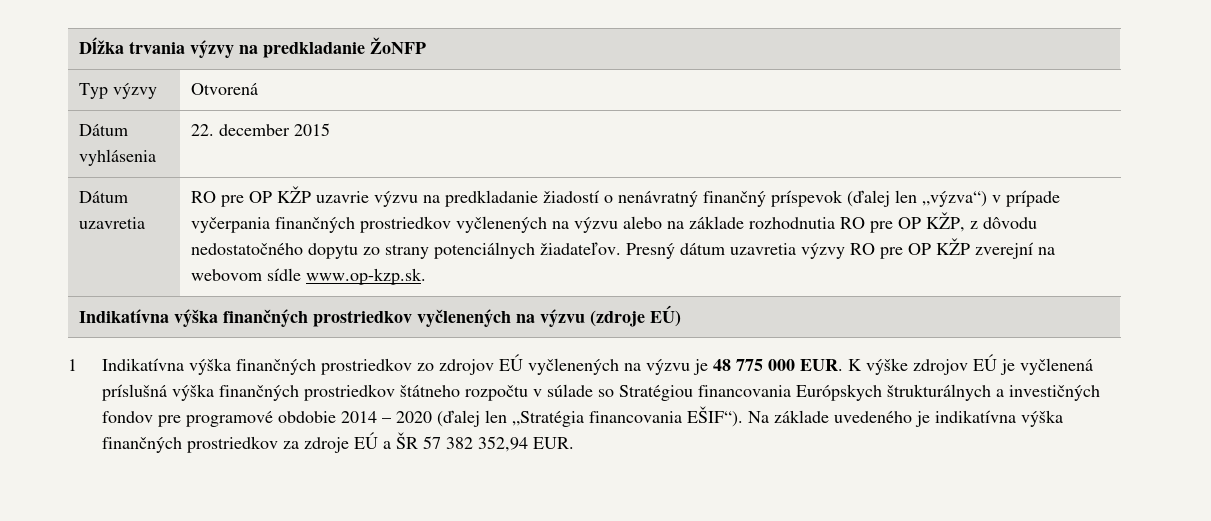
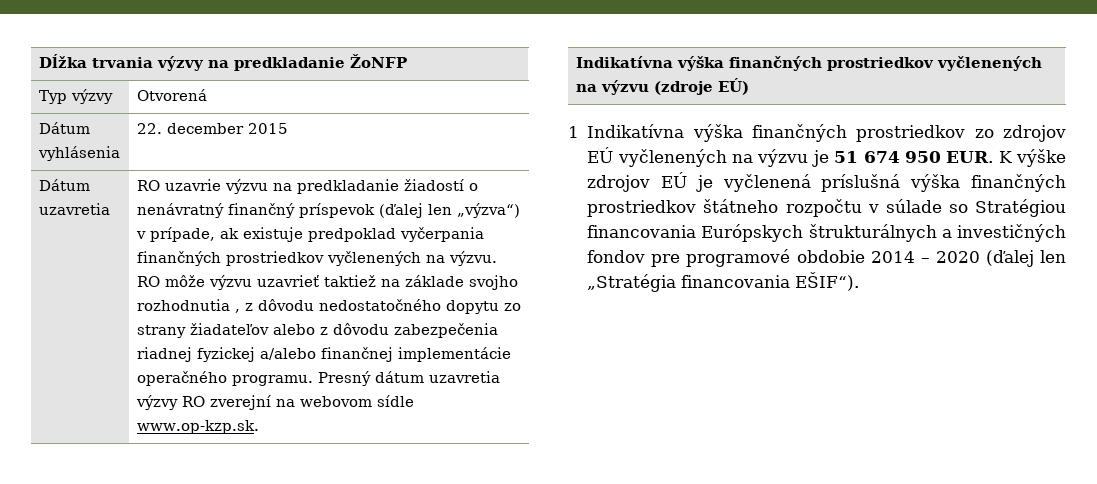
[220,186,311,207] pre OP KŽP -> (160, 185) none
[1005,190,1060,207] prípade -> [149,227,396,242] prípade, ak existuje predpoklad
[573,212,965,233] výzvu alebo na základe rozhodnutia RO pre OP KŽP, -> [448,251,497,266] [136,275,518,290] [136,299,240,313] výzvu. RO môže výzvu uzavrieť taktiež na základe svojho rozhodnutia ,
[433,242,621,259] potenciálnych žiadateľov. -> [189,323,498,338] [136,347,511,362] [136,371,313,386] žiadateľov alebo z dôvodu zabezpečenia riadnej fyzickej a/alebo finančnej implementácie operačného programu.
[879,238,970,259] pre OP KŽP -> (205, 401) none
[713,359,796,371] 48 775 000 -> [834,151,941,163] 51 674 950
[748,410,1064,427] [102,432,575,453] Na základe uvedeného je indikatívna výška finančných prostriedkov za zdroje EÚ a ŠR 57 382 352,94 EUR. -> (860, 281) none

